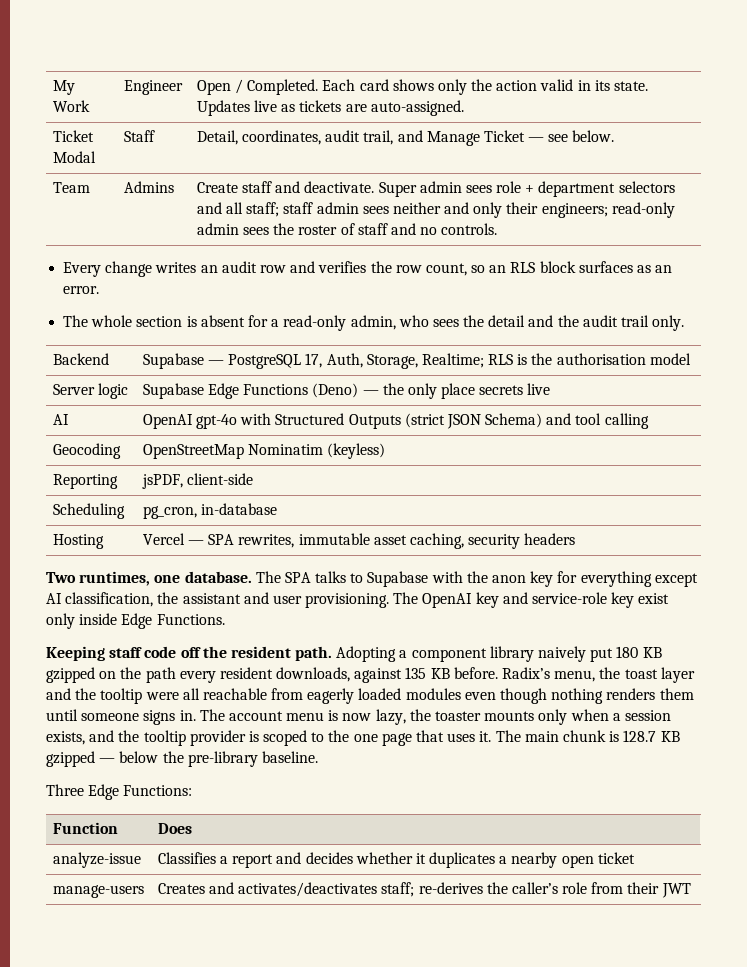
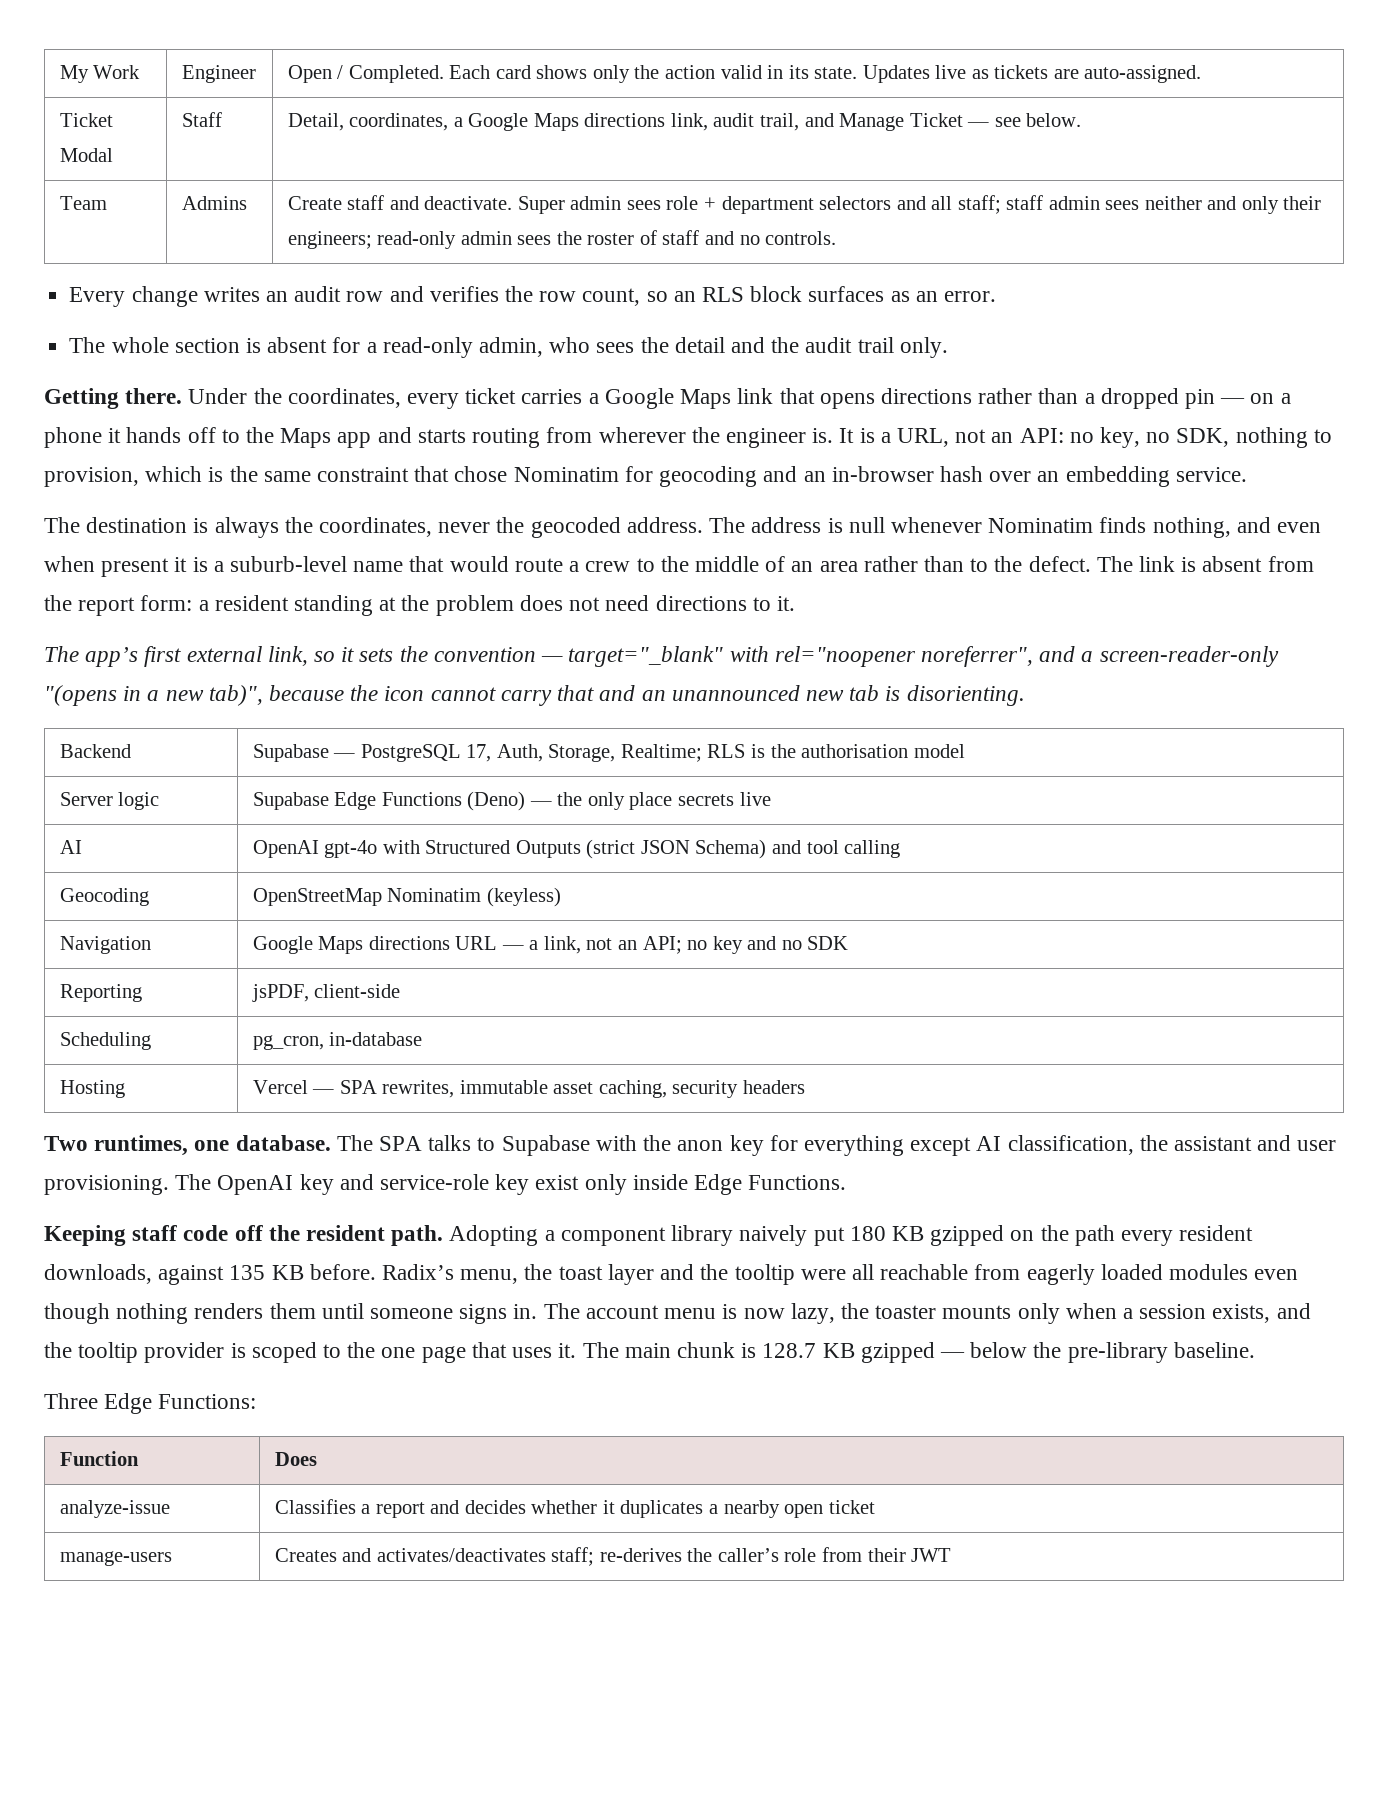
(321, 137) none -> [453,113,708,131] a Google Maps directions link,
(685, 323) none -> [44,388,1291,409] [44,427,1332,448] [44,466,1247,487] [44,517,1321,538] [44,556,1314,577] [44,595,795,616] [44,646,1279,667] [44,685,1025,706] // Getting there. Under the coordinates, every ticket carries a Google Maps link that opens directions rather than a dropped pin — on a phone it hands off to the Maps app and starts routing from wherever the engineer is. It is a URL, not an API: no key, no SDK, nothing to provision, which is the same constraint that chose Nominatim for geocoding and an in-browser hash over an embedding service. // The destination is always the coordinates, never the geocoded address. The address is null whenever Nominatim finds nothing, and even when present it is a suburb-level name that would route a crew to the middle of an area rather than to the defect. The link is absent from the report form: a resident standing at the problem does not need directions to it. // The app’s first external link, so it sets the convention — target="_blank" with rel="noopener noreferrer", and a screen-reader-only "(opens in a new tab)", because the icon cannot carry that and an unannounced new tab is disorienting.
(386, 451) none -> [59,936,151,954] [252,936,849,954] // Navigation | Google Maps directions URL — a link, not an API; no key and no SDK

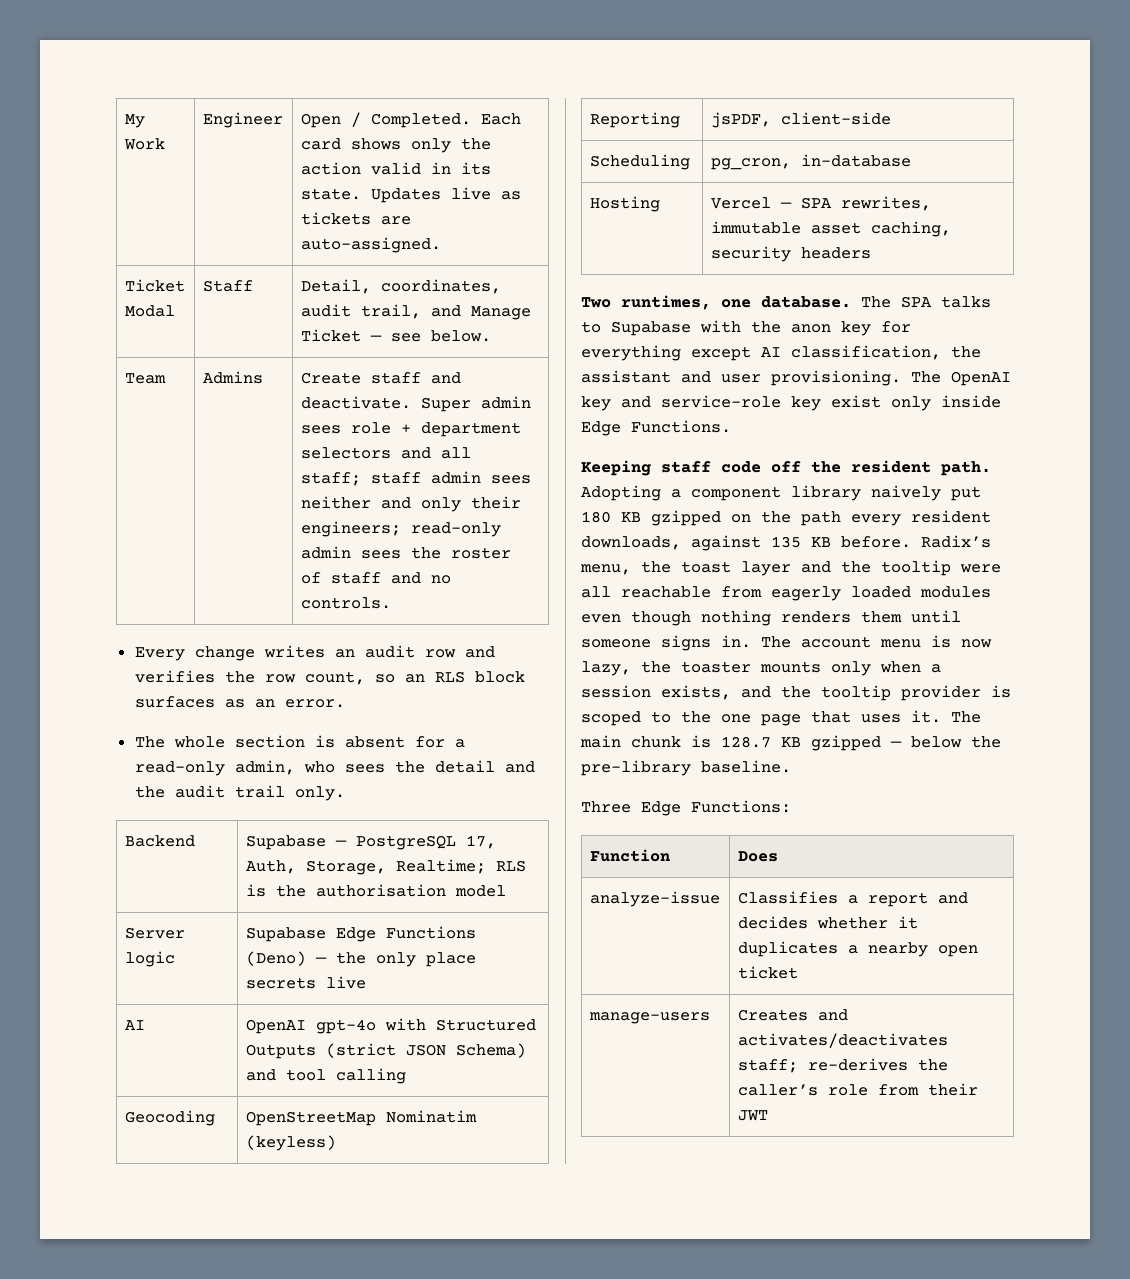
[453,113,708,131] a Google Maps directions link, -> (501, 286) none
[44,388,1291,409] [44,427,1332,448] [44,466,1247,487] [44,517,1321,538] [44,556,1314,577] [44,595,795,616] [44,646,1279,667] [44,685,1025,706] // Getting there. Under the coordinates, every ticket carries a Google Maps link that opens directions rather than a dropped pin — on a phone it hands off to the Maps app and starts routing from wherever the engineer is. It is a URL, not an API: no key, no SDK, nothing to provision, which is the same constraint that chose Nominatim for geocoding and an in-browser hash over an embedding service. // The destination is always the coordinates, never the geocoded address. The address is null whenever Nominatim finds nothing, and even when present it is a suburb-level name that would route a crew to the middle of an area rather than to the defect. The link is absent from the report form: a resident standing at the problem does not need directions to it. // The app’s first external link, so it sets the convention — target="_blank" with rel="noopener noreferrer", and a screen-reader-only "(opens in a new tab)", because the icon cannot carry that and an unannounced new tab is disorienting. -> (345, 793) none
[59,936,151,954] [252,936,849,954] // Navigation | Google Maps directions URL — a link, not an API; no key and no SDK -> (336, 1143) none

